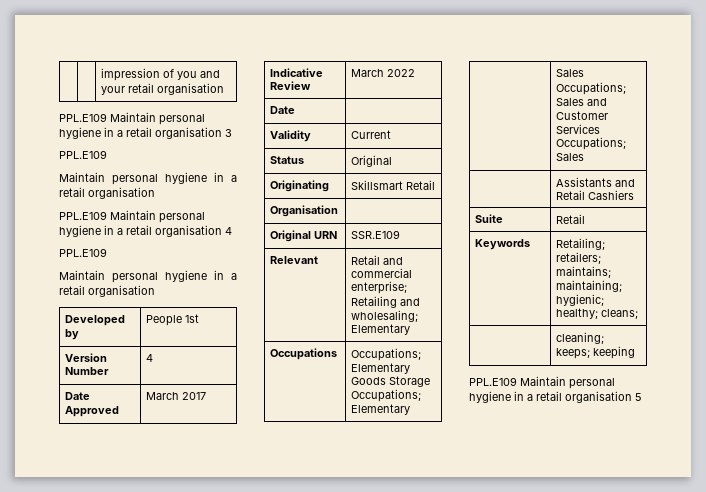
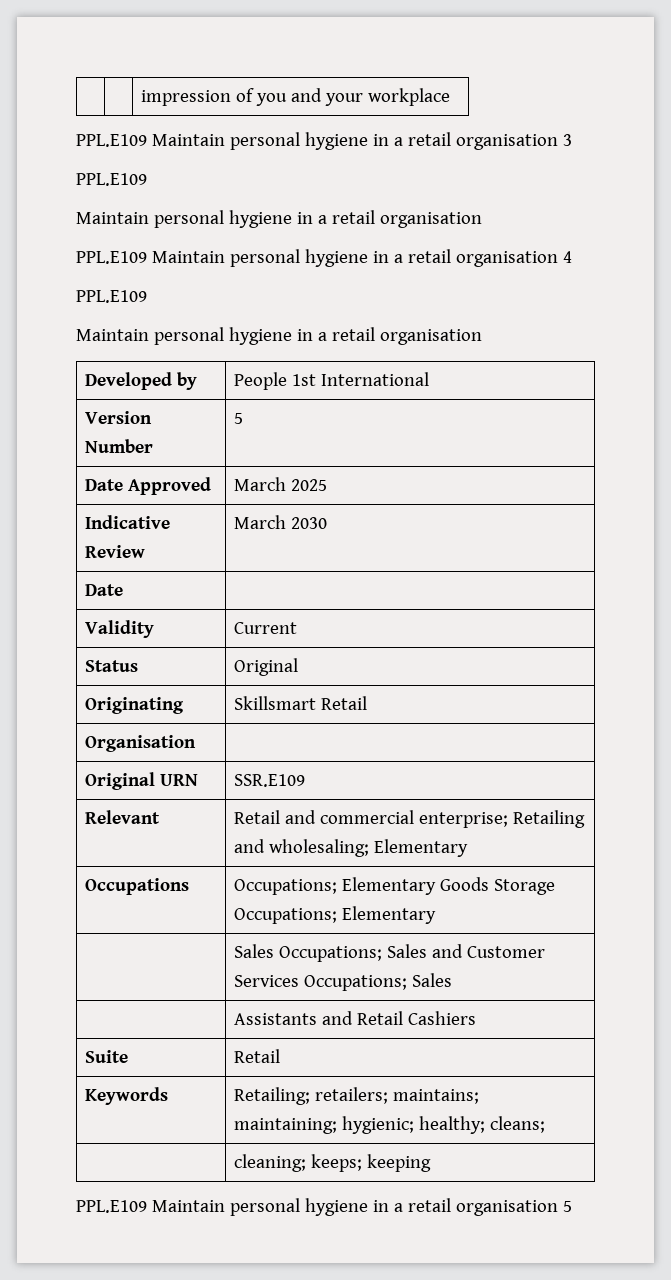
[128,83,225,95] retail organisation -> [368,88,451,106] workplace
(200, 318) none -> [321,372,430,386] International
[146,354,154,362] 4 -> [234,413,244,424] 5
[182,392,207,400] 2017 -> [291,479,328,491] 2025
[387,69,416,77] 2022 -> [291,517,328,529] 2030

